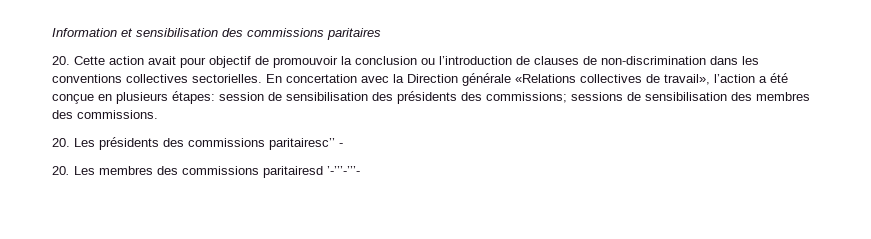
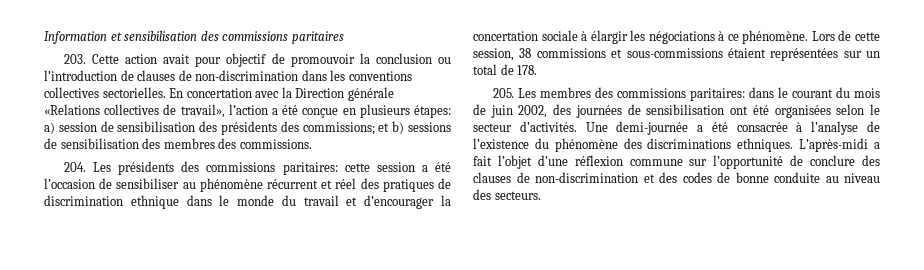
[52,56,70,65] 20. -> [63,54,86,64] 203.
(215, 97) none -> [44,122,55,134] a)
(567, 97) none -> [378,121,405,134] et b)
[52,138,70,147] 20. -> [63,162,86,172] 204.
[269,138,343,150] [52,166,360,178] paritairesc’’ - // 20. Les membres des commissions paritairesd ’-’’’-’’’- -> [282,162,451,175] [44,178,451,192] [44,195,451,209] [473,30,880,44] [473,48,880,61] [473,64,538,75] [492,87,880,101] [473,104,880,118] [473,121,880,135] [473,138,880,152] [473,155,881,169] [473,172,880,183] [473,189,541,200] paritaires: cette session a été l’occasion de sensibiliser au phénomène récurrent et réel des pratiques de discrimination ethnique dans le monde du travail et d’encourager la concertation sociale à élargir les négociations à ce phénomène. Lors de cette session, 38 commissions et sous-commissions étaient représentées sur un total de 178. // 205. Les membres des commissions paritaires: dans le courant du mois de juin 2002, des journées de sensibilisation ont été organisées selon le secteur d’activités. Une demi-journée a été consacrée à l’analyse de l’existence du phénomène des discriminations ethniques. L’après-midi a fait l’objet d’une réflexion commune sur l’opportunité de conclure des clauses de non-discrimination et des codes de bonne conduite au niveau des secteurs.

